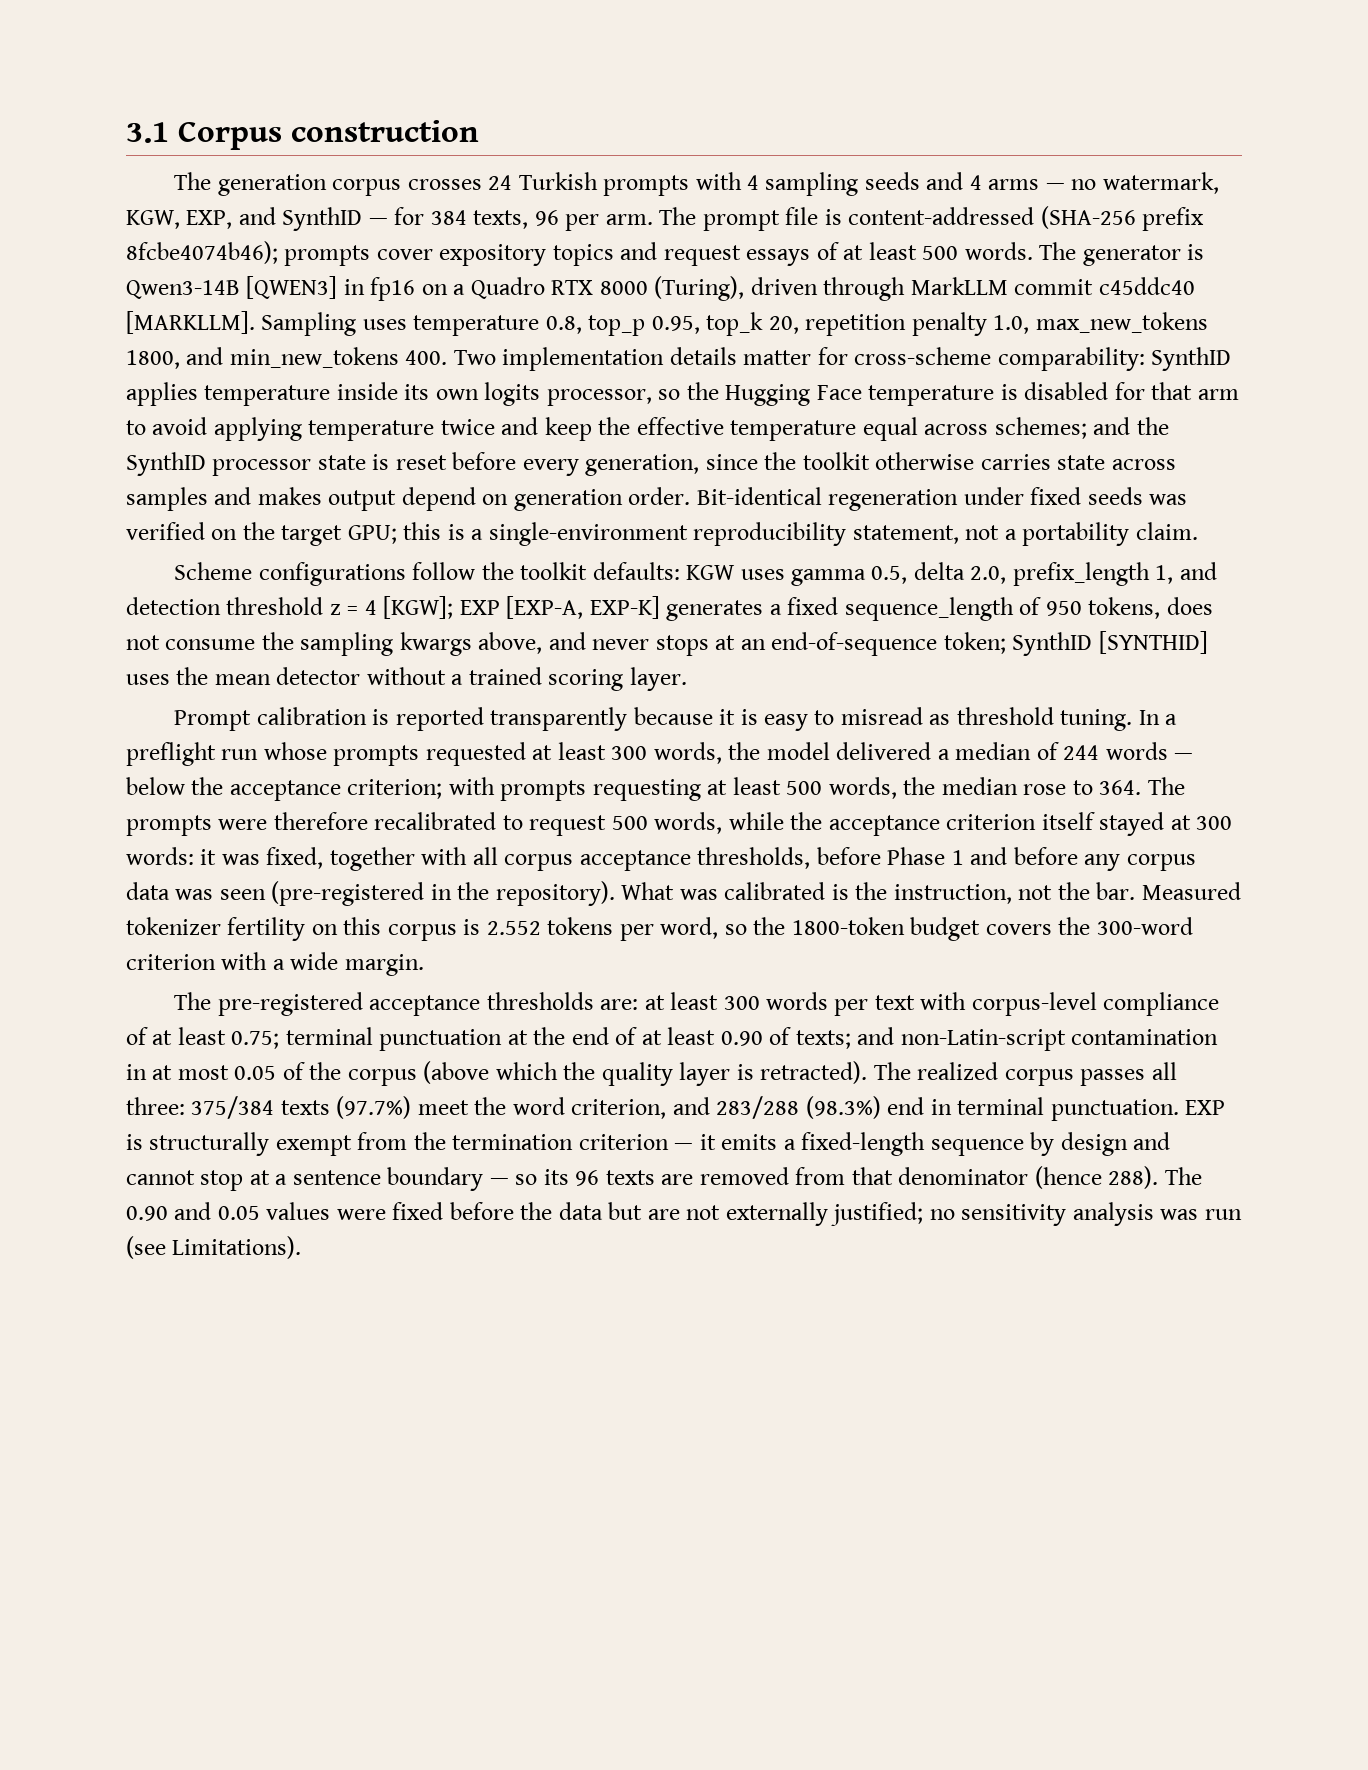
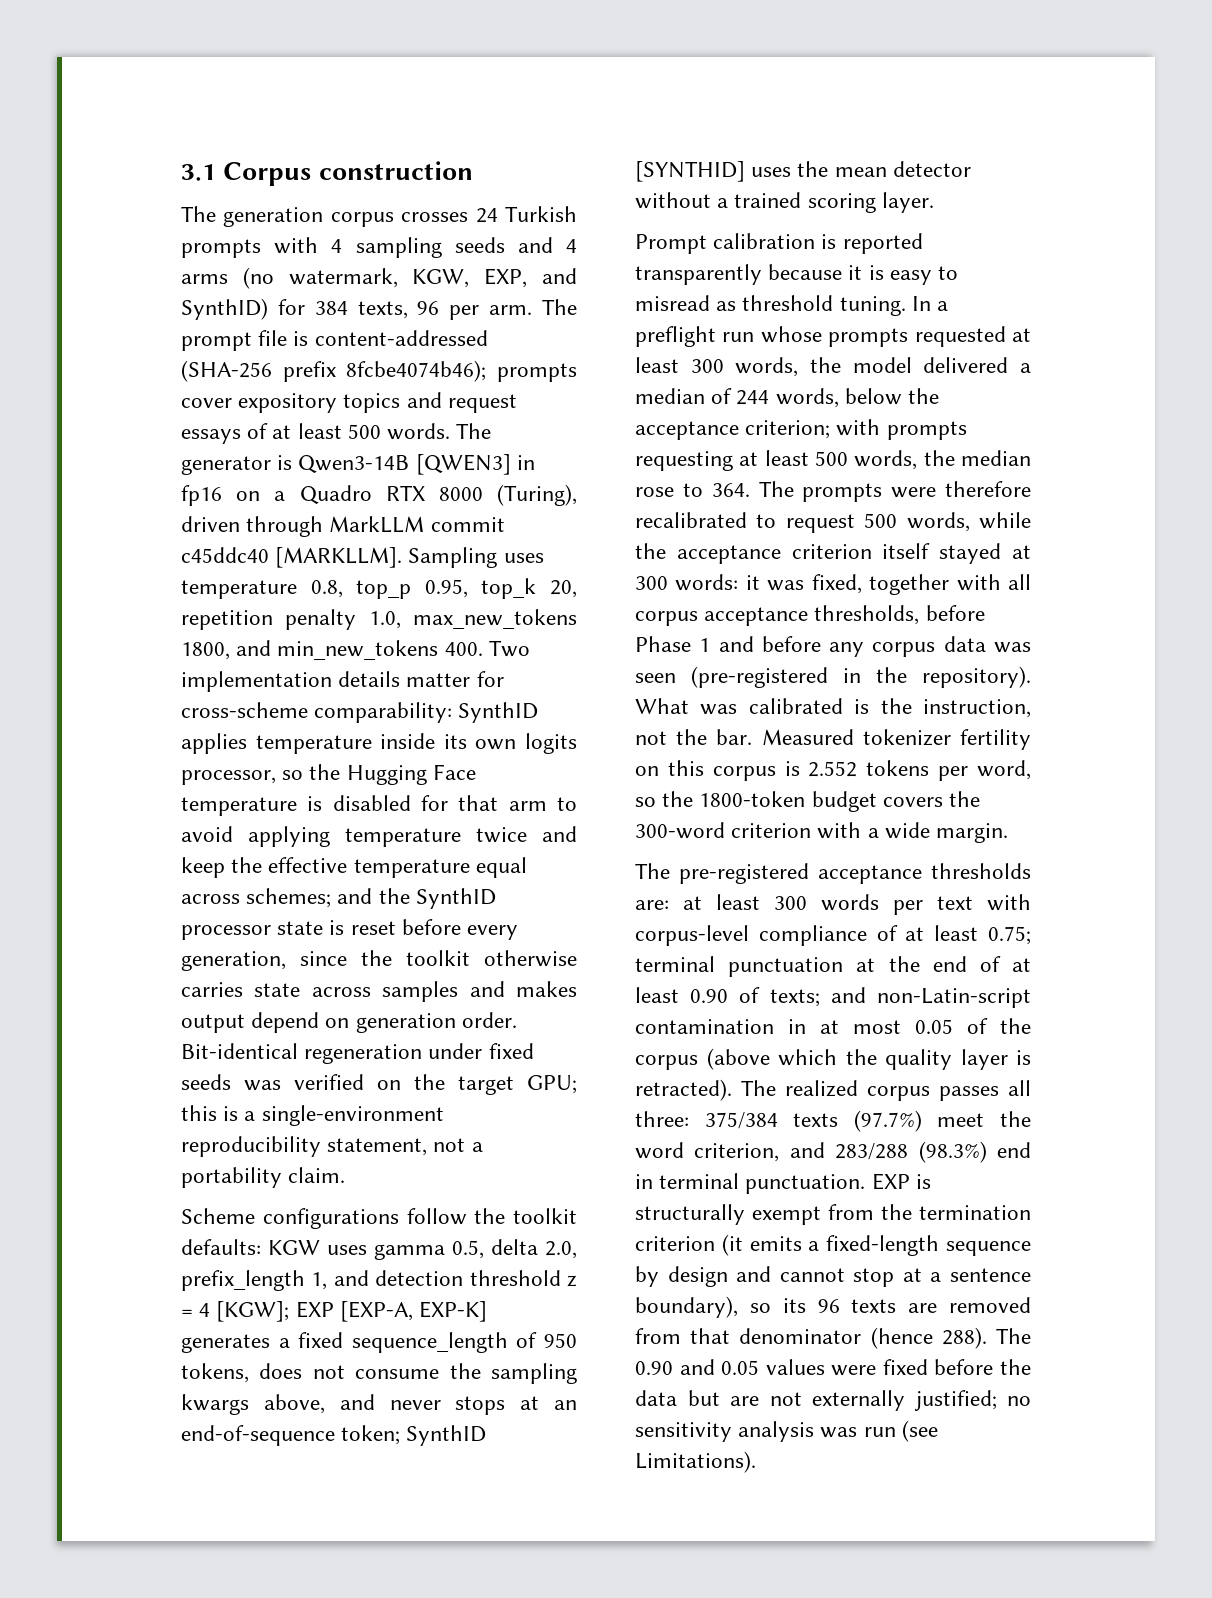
[1045,179,1097,190] — no -> [242,267,274,289] (no
[282,207,388,231] SynthID — -> [181,298,268,320] SynthID)
[1105,742,1194,760] words — -> [775,388,839,408] words,
[674,1134,716,1150] — it -> [721,1234,743,1256] (it
[387,1167,509,1191] boundary — -> [635,1296,738,1318] boundary),

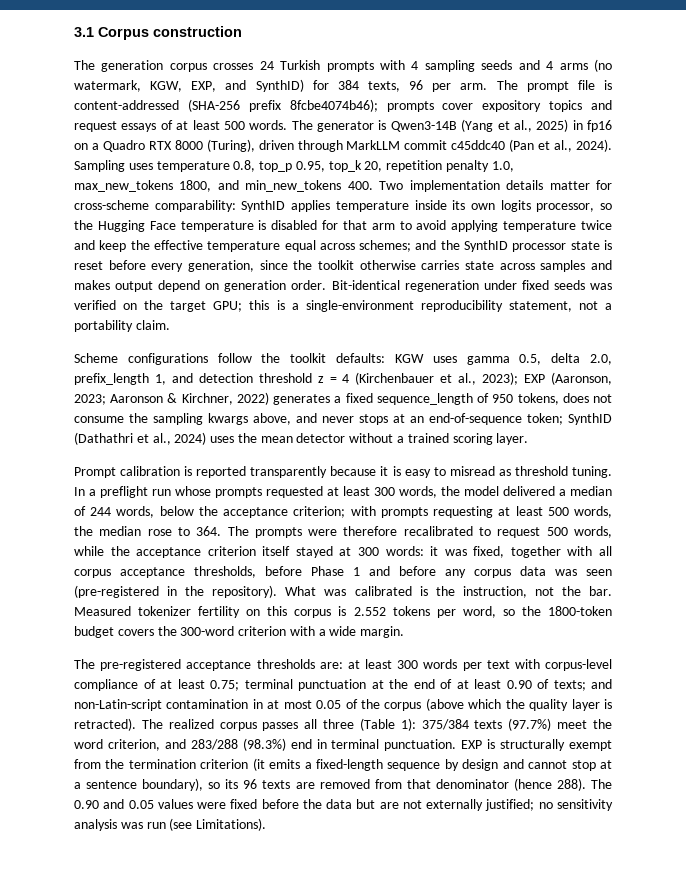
[415,454,511,475] [QWEN3] -> [461,119,569,132] (Yang et al., 2025)
[275,547,403,568] [MARKLLM]. -> [509,139,612,152] (Pan et al., 2024).
[216,1301,488,1322] [KGW]; EXP [EXP-A, EXP-K] -> [355,372,612,385] [74,392,269,405] (Kirchenbauer et al., 2023); EXP (Aaronson, 2023; Aaronson & Kirchner, 2022)
[635,161,745,182] [SYNTHID] -> [74,432,207,445] (Dathathri et al., 2024)
[635,1111,689,1127] three: -> [323,718,416,731] three (Table 1):

